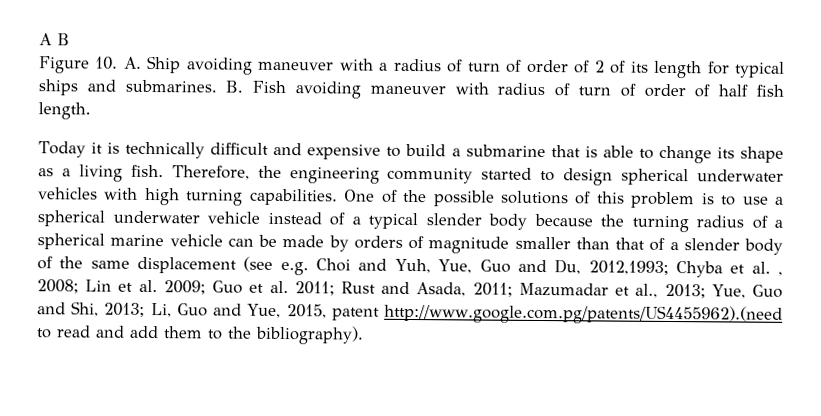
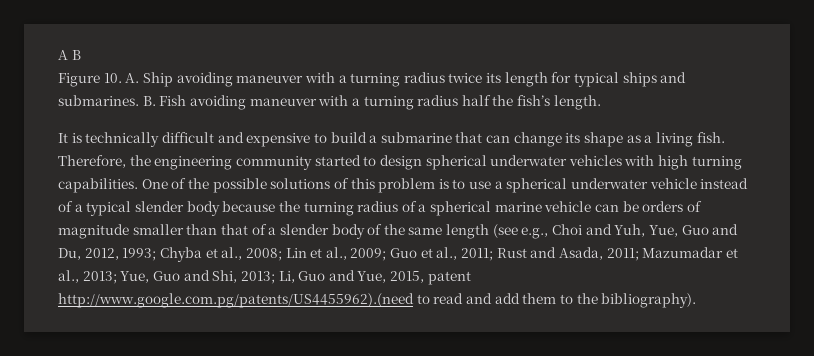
[393,58,627,74] radius of turn of order of 2 of -> [350,72,483,87] turning radius twice
[497,82,784,98] radius of turn of order of half fish -> [351,95,551,110] a turning radius half the fish’s
[38,141,104,158] Today it -> [58,133,68,143] It
[584,145,654,159] is able to -> [486,135,511,143] can
[282,235,349,252] made by -> (639, 206) none
[137,256,309,276] displacement (see e.g. -> [446,224,549,239] length (see e.g.,
[588,260,784,278] 2012,1993; Chyba et al. , -> [84,247,243,262] 2012, 1993; Chyba et al.,
[138,279,158,293] al. -> [325,247,347,260] al.,
[269,280,289,294] al. -> [436,247,458,260] al.,

